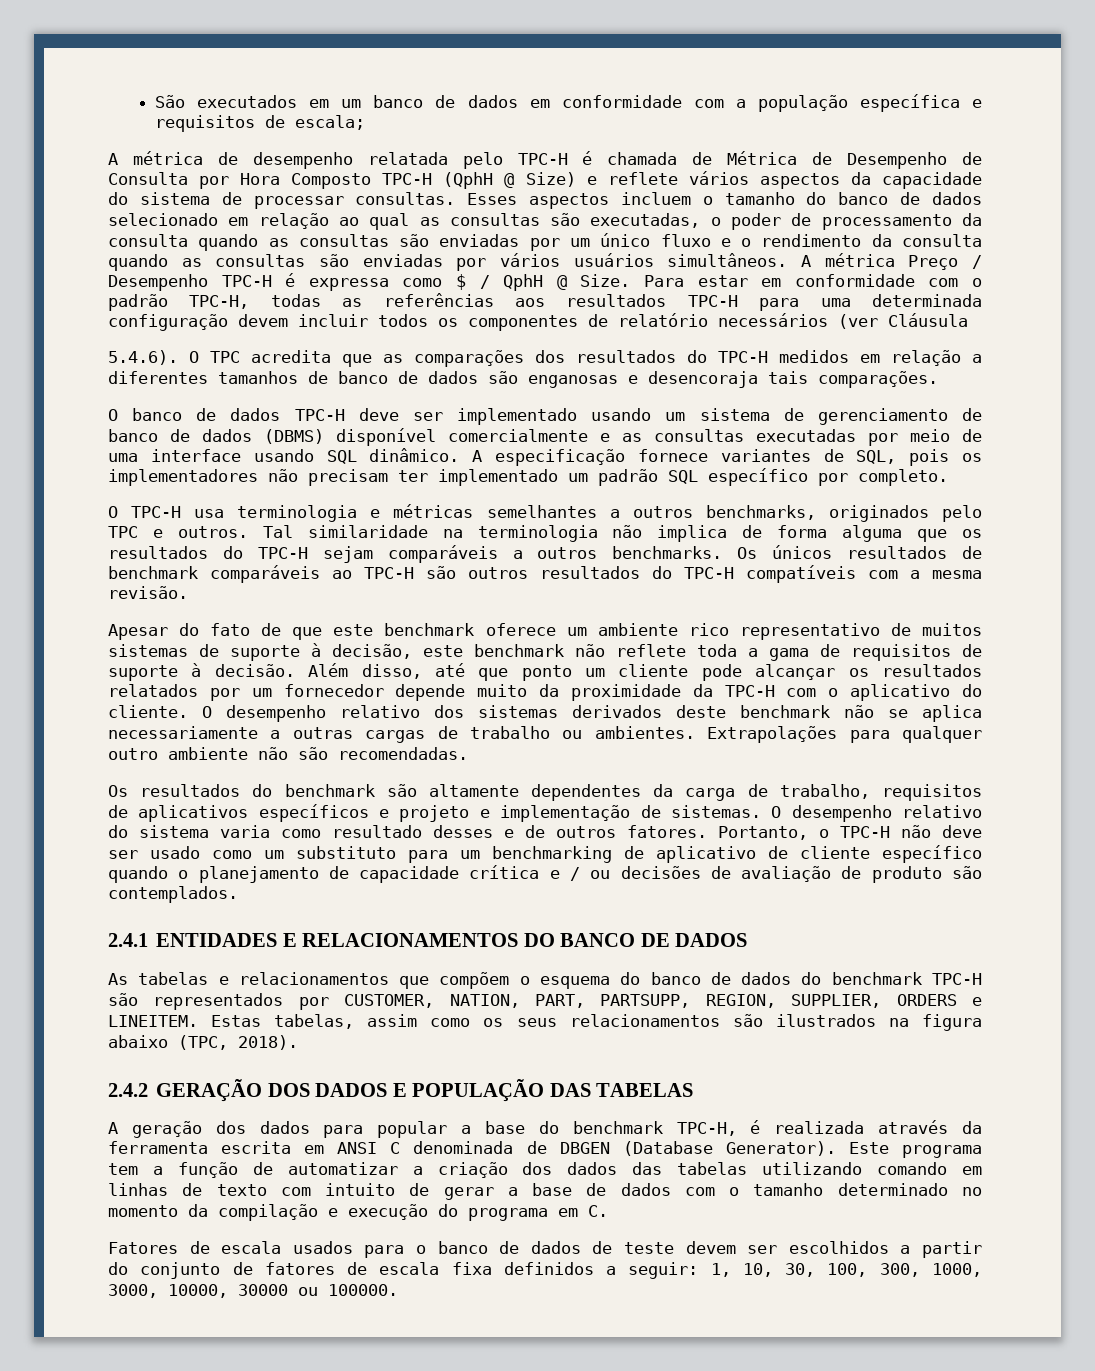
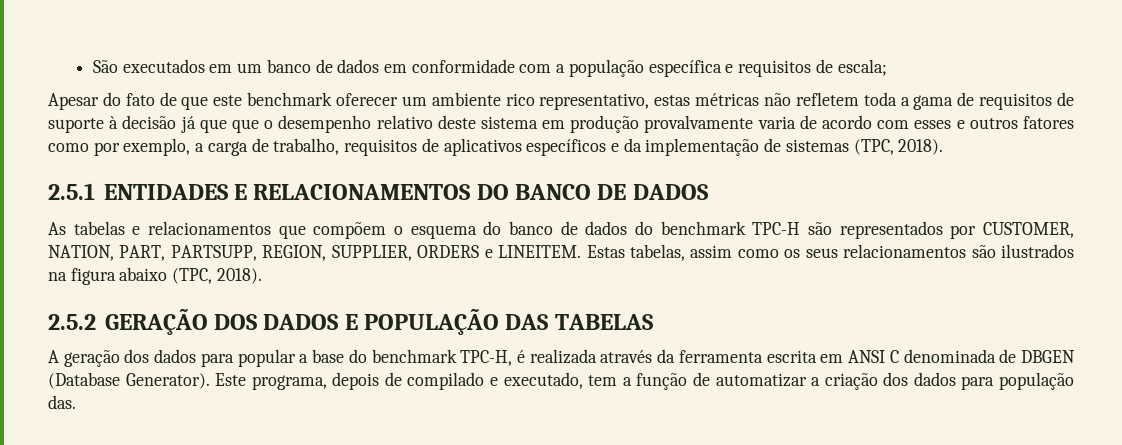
[108,151,982,169] [108,171,983,189] [108,192,982,209] [108,213,982,230] [108,233,983,251] [108,253,982,271] [108,273,983,291] [108,293,982,311] [108,313,968,331] [108,350,982,367] [108,371,938,388] [108,408,983,425] [108,428,982,446] [108,448,983,466] [108,468,948,486] [108,504,982,522] [108,525,982,542] [108,545,982,563] [108,565,982,583] [108,586,188,599] // A métrica de desempenho relatada pelo TPC-H é chamada de Métrica de Desempenho de Consulta por Hora Composto TPC-H (QphH @ Size) e reflete vários aspectos da capacidade do sistema de processar consultas. Esses aspectos incluem o tamanho do banco de dados selecionado em relação ao qual as consultas são executadas, o poder de processamento da consulta quando as consultas são enviadas por um único fluxo e o rendimento da consulta quando as consultas são enviadas por vários usuários simultâneos. A métrica Preço / Desempenho TPC-H é expressa como $ / QphH @ Size. Para estar em conformidade com o padrão TPC-H, todas as referências aos resultados TPC-H para uma determinada configuração devem incluir todos os componentes de relatório necessários (ver Cláusula // 5.4.6). O TPC acredita que as comparações dos resultados do TPC-H medidos em relação a diferentes tamanhos de banco de dados são enganosas e desencoraja tais comparações. // O banco de dados TPC-H deve ser implementado usando um sistema de gerenciamento de banco de dados (DBMS) disponível comercialmente e as consultas executadas por meio de uma interface usando SQL dinâmico. A especificação fornece variantes de SQL, pois os implementadores não precisam ter implementado um padrão SQL específico por completo. // O TPC-H usa terminologia e métricas semelhantes a outros benchmarks, originados pelo TPC e outros. Tal similaridade na terminologia não implica de forma alguma que os resultados do TPC-H sejam comparáveis a outros benchmarks. Os únicos resultados de benchmark comparáveis ao TPC-H são outros resultados do TPC-H compatíveis com a mesma revisão. -> (887, 67) none
[485,623,556,636] oferece -> [336,93,398,106] oferecer
[739,623,983,640] [108,643,686,661] representativo de muitos sistemas de suporte à decisão, este benchmark não reflete -> [539,92,859,110] representativo, estas métricas não refletem
[214,663,982,681] [108,684,982,701] [108,705,982,722] [108,726,982,743] [108,747,468,760] [108,784,674,801] decisão. Além disso, até que ponto um cliente pode alcançar os resultados relatados por um fornecedor depende muito da proximidade da TPC-H com o aplicativo do cliente. O desempenho relativo dos sistemas derivados deste benchmark não se aplica necessariamente a outras cargas de trabalho ou ambientes. Extrapolações para qualquer outro ambiente não são recomendadas. // Os resultados do benchmark são altamente dependentes da -> [122,115,1074,133] [48,138,205,156] decisão já que que o desempenho relativo deste sistema em produção provalvamente varia de acordo com esses e outros fatores como por exemplo, a
[399,805,983,822] [108,825,982,840] [108,845,982,863] [108,865,983,883] [108,886,238,903] [108,933,148,947] projeto e implementação de sistemas. O desempenho relativo do sistema varia como resultado desses e de outros fatores. Portanto, o TPC-H não deve ser usado como um substituto para um benchmarking de aplicativo de cliente específico quando o planejamento de capacidade crítica e / ou decisões de avaliação de produto são contemplados. // 2.4.1 -> [623,138,944,156] [48,183,95,200] da implementação de sistemas (TPC, 2018). // 2.5.1
[108,1083,148,1097] 2.4.2 -> [48,314,96,330] 2.5.2
[902,1145,982,1158] programa -> [251,372,583,390] programa, depois de compilado e executado,
[632,1162,982,1175] [108,1183,982,1200] [108,1204,608,1221] [108,1241,983,1258] [108,1262,982,1279] [108,1284,398,1298] das tabelas utilizando comando em linhas de texto com intuito de gerar a base de dados com o tamanho determinado no momento da compilação e execução do programa em C. // Fatores de escala usados para o banco de dados de teste devem ser escolhidos a partir do conjunto de fatores de escala fixa definidos a seguir: 1, 10, 30, 100, 300, 1000, 3000, 10000, 30000 ou 100000. -> [961,372,1074,390] [48,395,76,409] para população das.

